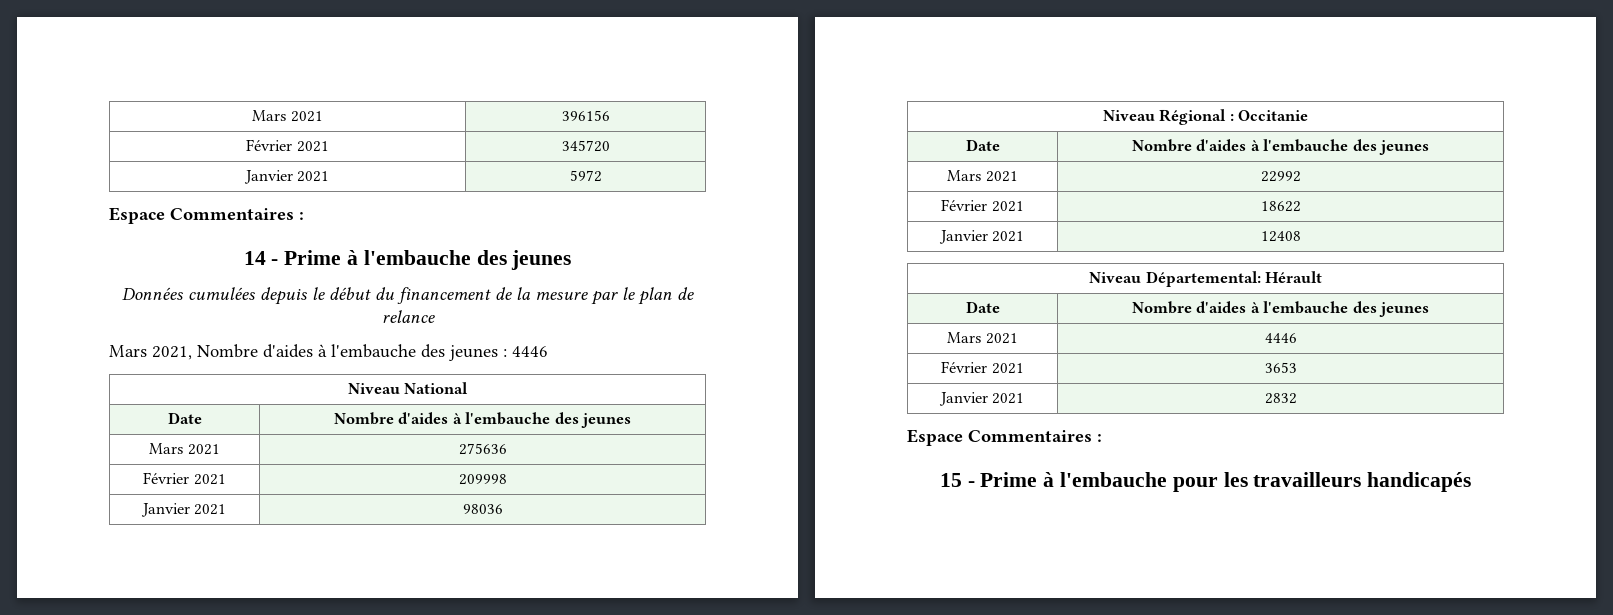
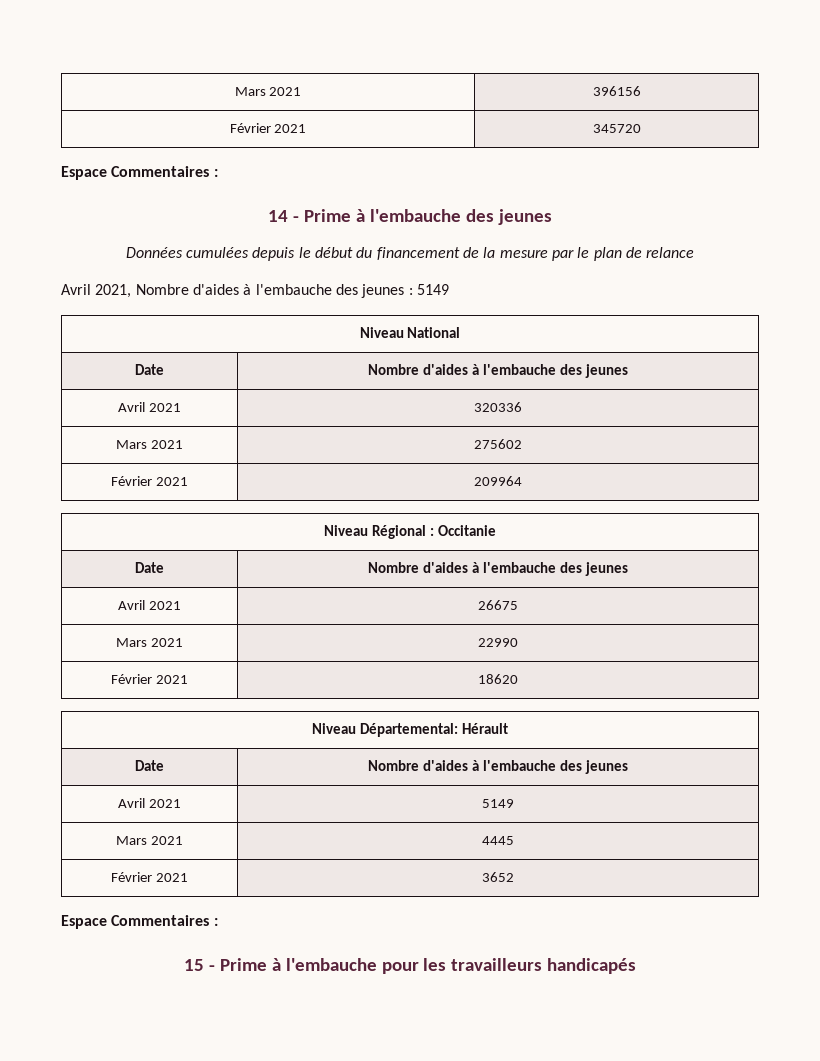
[243,170,330,184] [569,170,602,182] // Janvier 2021 | 5972 -> (641, 128) none
[109,345,147,357] Mars -> [61,284,91,295] Avril
[512,346,548,357] 4446 -> [416,284,449,295] 5149
[149,443,220,455] [458,443,507,455] [143,472,226,485] [458,474,507,485] [140,503,227,517] [462,504,503,514] // Mars 2021 | 275636 // Février 2021 | 209998 // Janvier 2021 | 98036 -> [118,402,181,412] [474,402,522,412] [116,440,183,449] [474,439,522,449] [111,476,188,486] [474,476,522,486] // Avril 2021 | 320336 // Mars 2021 | 275602 // Février 2021 | 209964
[947,170,1018,182] [1260,171,1301,182] [941,199,1024,212] [1260,201,1301,212] [938,230,1025,244] [1260,231,1301,242] // Mars 2021 | 22992 // Février 2021 | 18622 // Janvier 2021 | 12408 -> [118,600,181,610] [478,600,518,610] [116,638,183,647] [478,638,518,647] [111,674,188,684] [478,674,518,684] // Avril 2021 | 26675 // Mars 2021 | 22990 // Février 2021 | 18620
[947,332,1018,344] [1264,333,1297,343] [941,361,1024,374] [1264,362,1297,373] [938,392,1025,406] [1264,393,1297,404] // Mars 2021 | 4446 // Février 2021 | 3653 // Janvier 2021 | 2832 -> [118,798,181,808] [482,799,514,808] [116,836,183,845] [482,836,514,845] [111,872,188,882] [482,872,514,882] // Avril 2021 | 5149 // Mars 2021 | 4445 // Février 2021 | 3652

